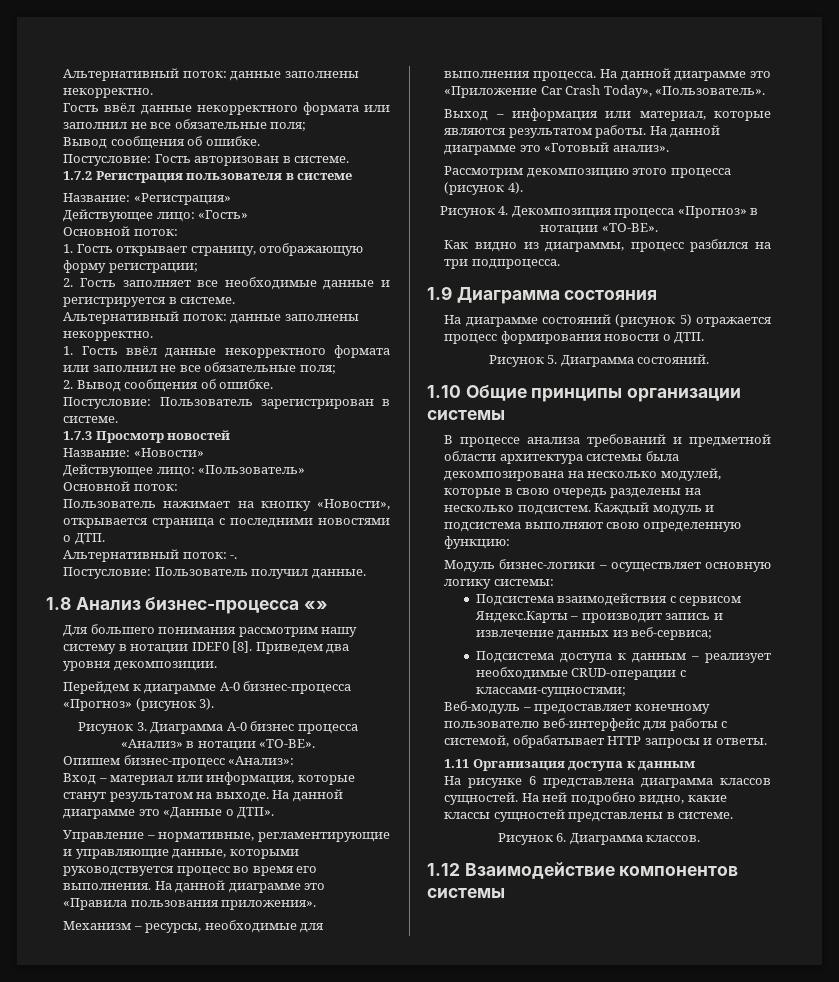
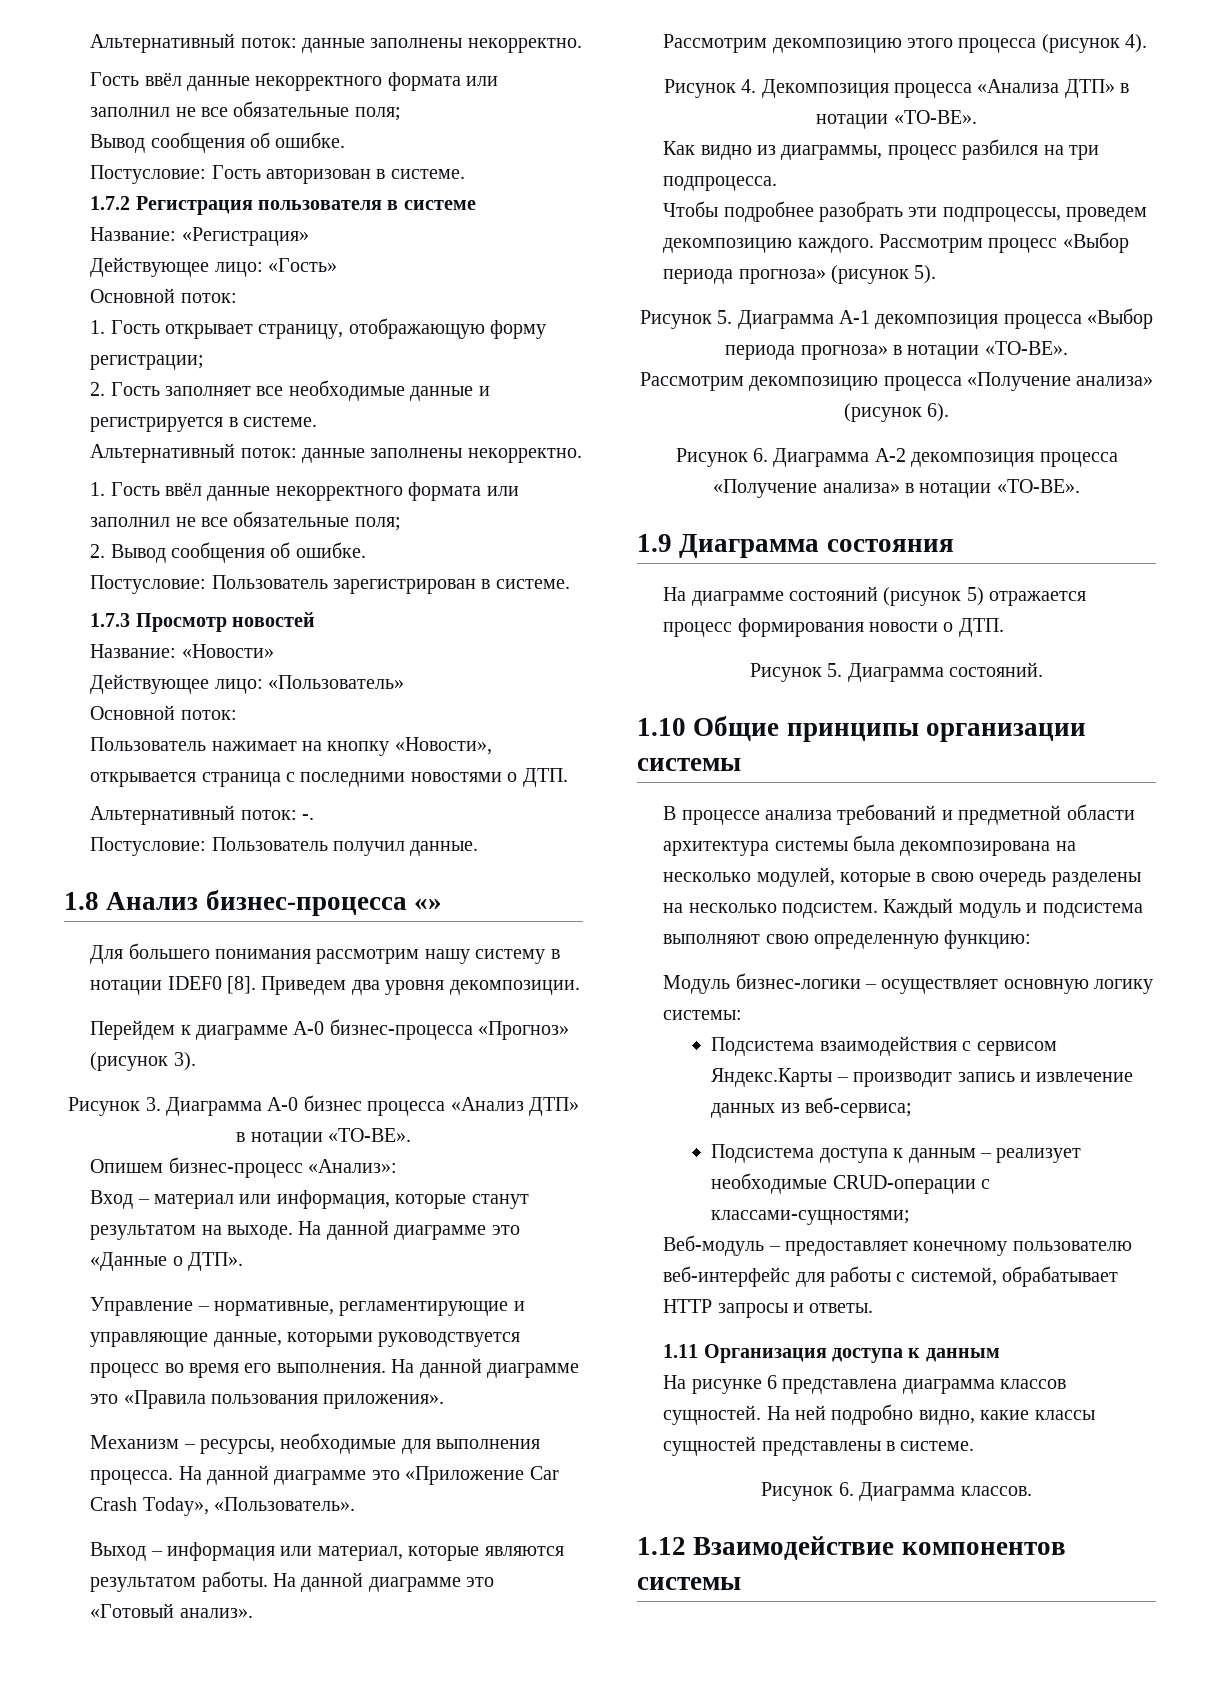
[120,739,183,748] «Анализ» -> [450,1097,579,1116] «Анализ ДТП»
[677,206,747,218] «Прогноз» -> [977,79,1115,98] «Анализа ДТП»
(560, 264) none -> [663,201,1148,222] [663,232,1129,253] [663,265,937,284] [639,308,1154,329] [725,341,1068,360] [639,372,1154,391] [843,403,950,422] [675,448,1118,467] [713,479,1080,498] // Чтобы подробнее разобрать эти подпроцессы, проведем декомпозицию каждого. Рассмотрим процесс «Выбор периода прогноза» (рисунок 5). // Рисунок 5. Диаграмма A-1 декомпозиция процесса «Выбор периода прогноза» в нотации «TO-BE». // Рассмотрим декомпозицию процесса «Получение анализа» (рисунок 6). // Рисунок 6. Диаграмма A-2 декомпозиция процесса «Получение анализа» в нотации «TO-BE».

